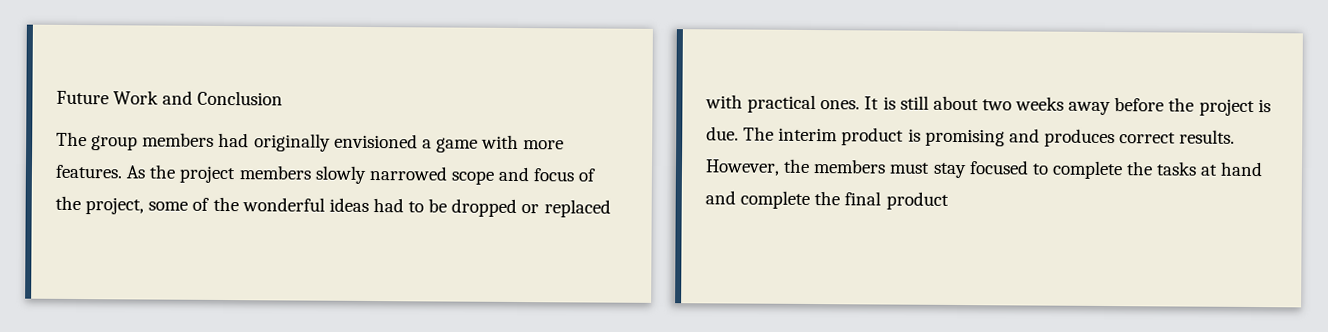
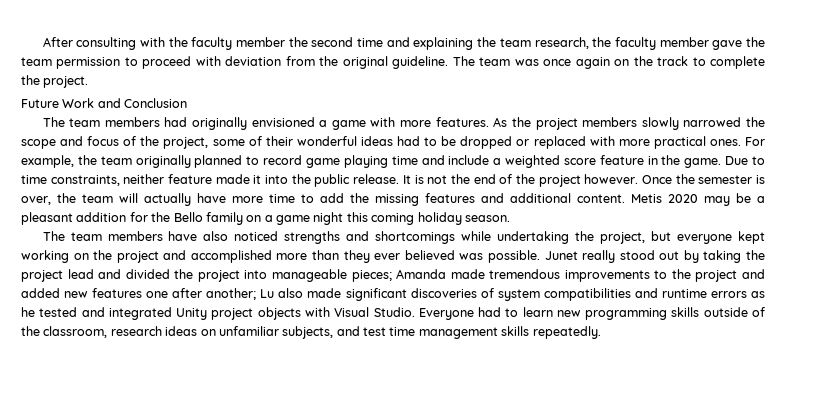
(56, 97) none -> [42,37,766,50] [21,56,766,69] [21,75,89,88] After consulting with the faculty member the second time and explaining the team research, the faculty member gave the team permission to proceed with deviation from the original guideline. The team was once again on the track to complete the project. //
[91,135,139,151] group -> [69,118,101,127] team
(447, 173) none -> [746,117,765,127] the
[212,196,239,212] the -> [265,136,293,146] their
(743, 101) none -> [618,139,650,146] more
[864,95,1271,117] [706,126,1236,148] [705,158,1264,180] [705,190,949,210] It is still about two weeks away before the project is due. The interim product is promising and produces correct results. However, the members must stay focused to complete the tasks at hand and complete the final product -> [744,137,765,146] [21,155,766,168] [21,174,765,187] [21,193,765,206] [21,212,510,225] [42,231,766,244] [21,250,765,263] [21,269,765,282] [21,288,765,301] [21,307,766,320] [21,326,601,339] For example, the team originally planned to record game playing time and include a weighted score feature in the game. Due to time constraints, neither feature made it into the public release. It is not the end of the project however. Once the semester is over, the team will actually have more time to add the missing features and additional content. Metis 2020 may be a pleasant addition for the Bello family on a game night this coming holiday season. // The team members have also noticed strengths and shortcomings while undertaking the project, but everyone kept working on the project and accomplished more than they ever believed was possible. Junet really stood out by taking the project lead and divided the project into manageable pieces; Amanda made tremendous improvements to the project and added new features one after another; Lu also made significant discoveries of system compatibilities and runtime errors as he tested and integrated Unity project objects with Visual Studio. Everyone had to learn new programming skills outside of the classroom, research ideas on unfamiliar subjects, and test time management skills repeatedly.

